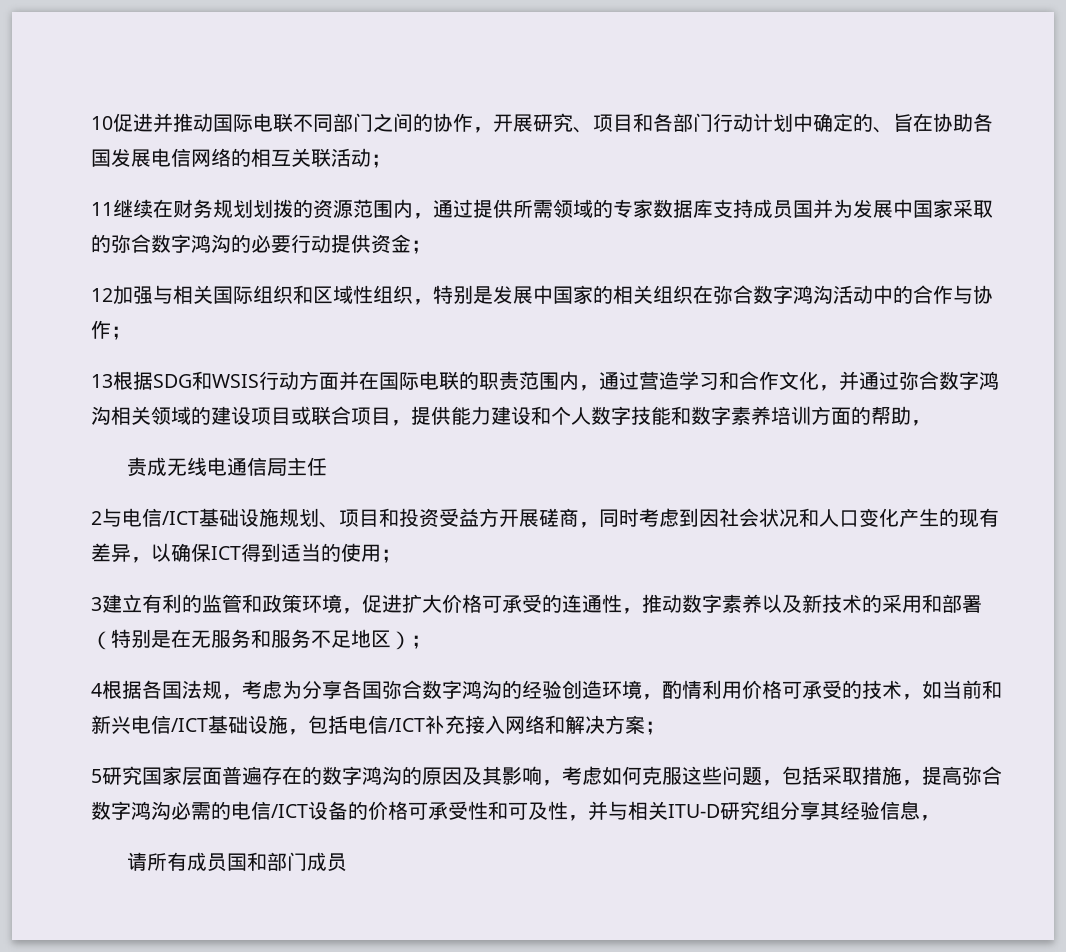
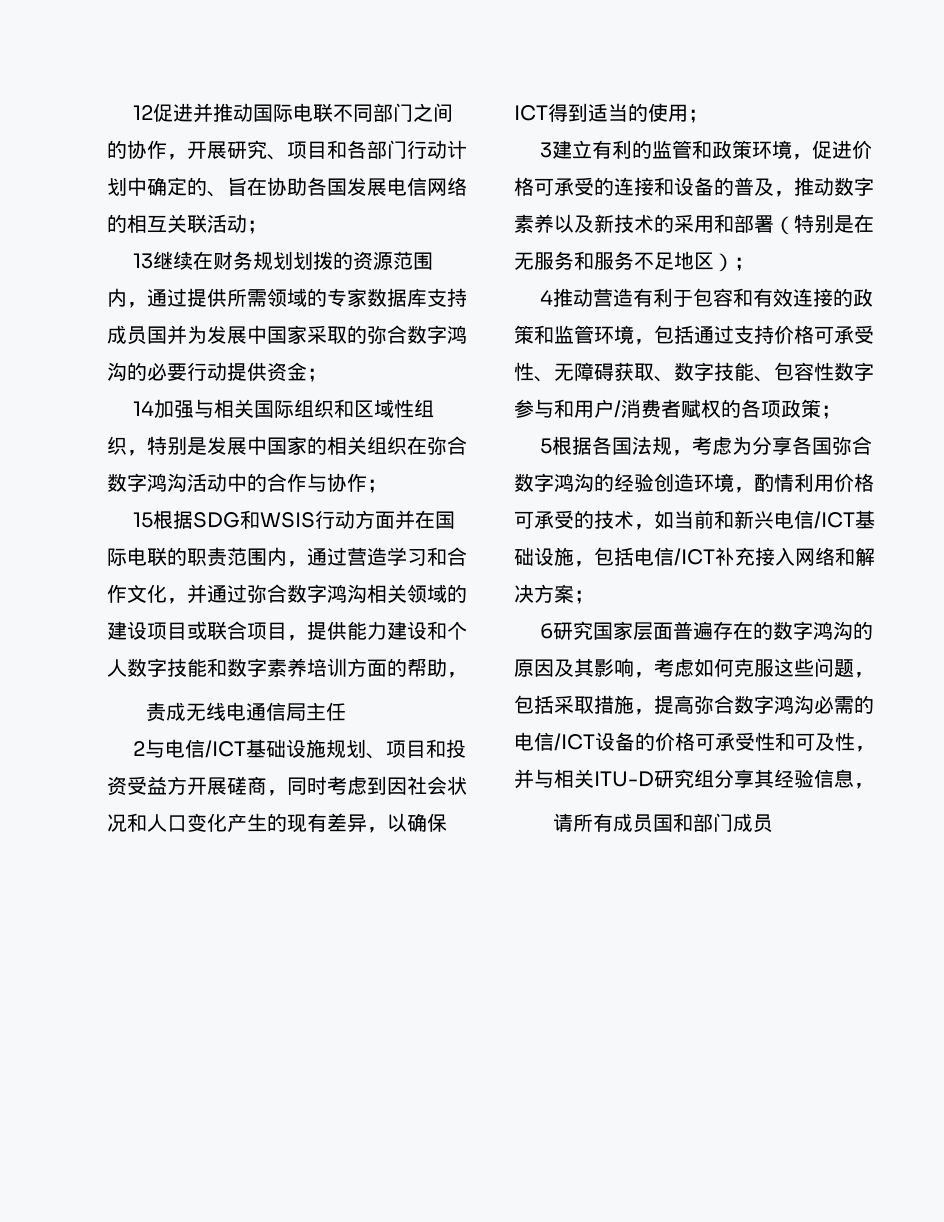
[91,116,113,130] 10 -> [133,105,154,120] 12
[91,202,113,216] 11 -> [133,253,154,269] 13
[91,288,113,302] 12 -> [133,401,155,416] 14
[91,374,113,388] 13 -> [133,512,154,528] 15
[402,594,442,613] 扩大 -> (853, 149) none
[582,594,622,613] 通性 -> [634,177,774,196] 接和设备的普及
(102, 690) none -> [553,288,874,307] [514,325,874,345] [514,362,874,382] [514,399,841,419] [540,438,553,454] 推动营造有利于包容和有效连接的政策和监管环境，包括通过支持价格可承受性、无障碍获取、数字技能、包容性数字参与和用户/消费者赋权的各项政策； // 5
[91,769,102,783] 5 -> [540,623,554,639] 6

